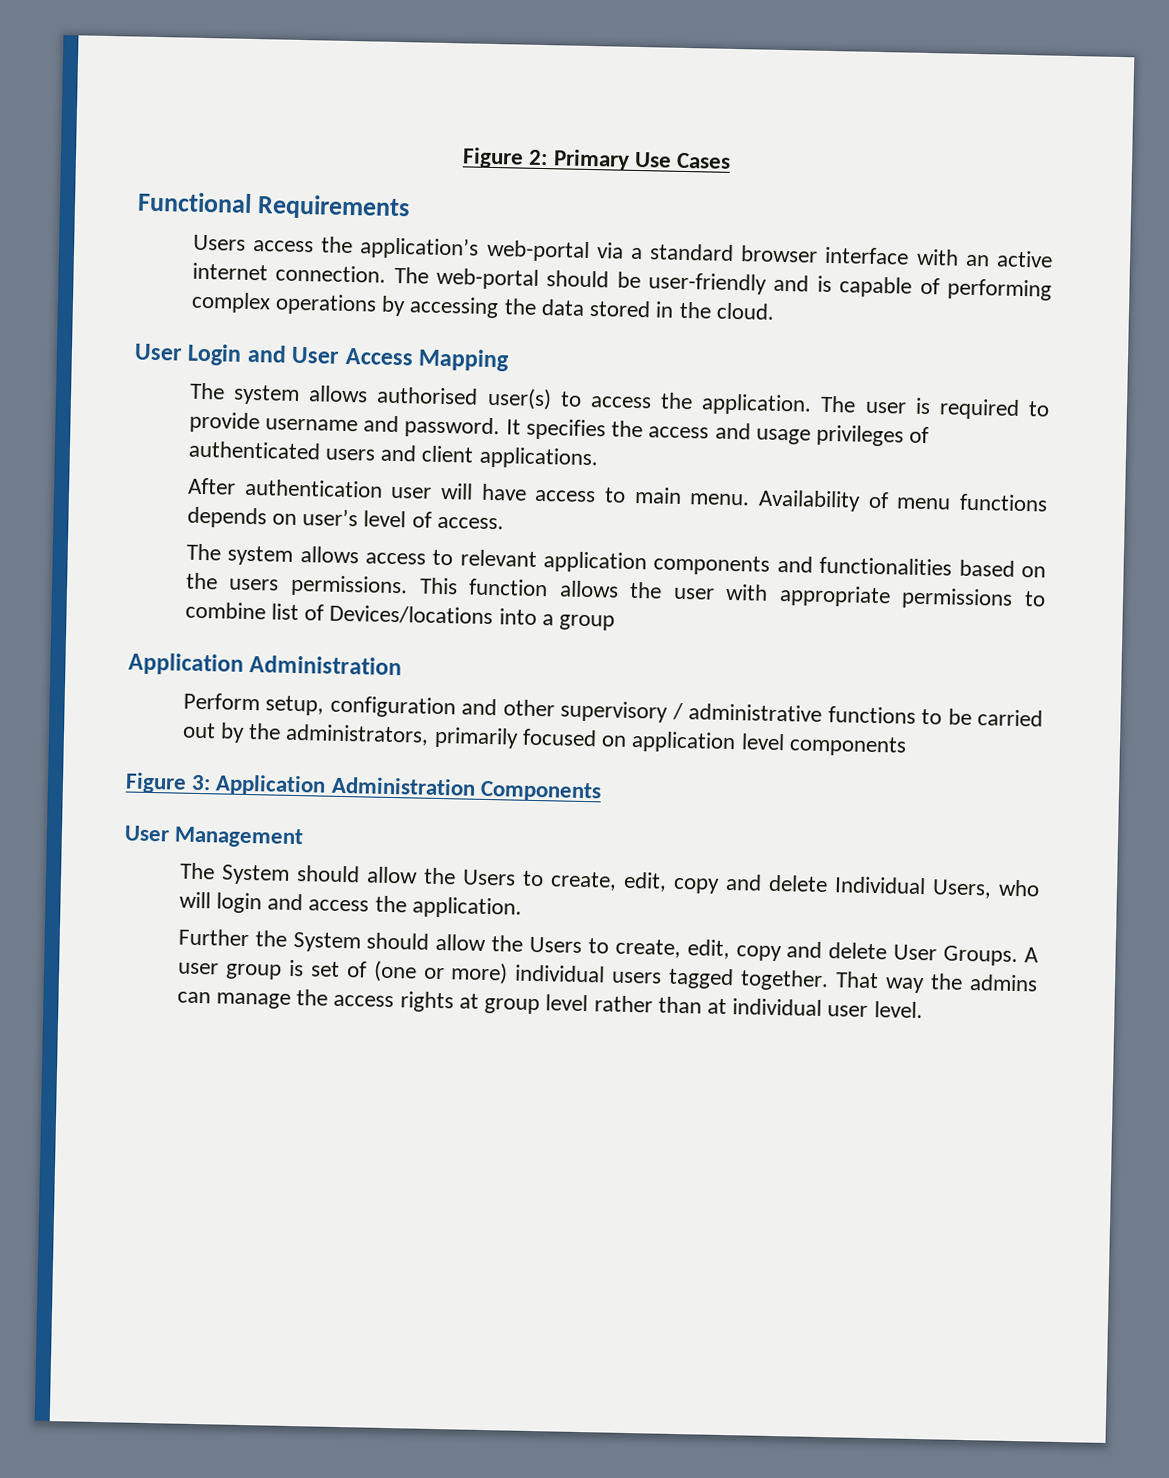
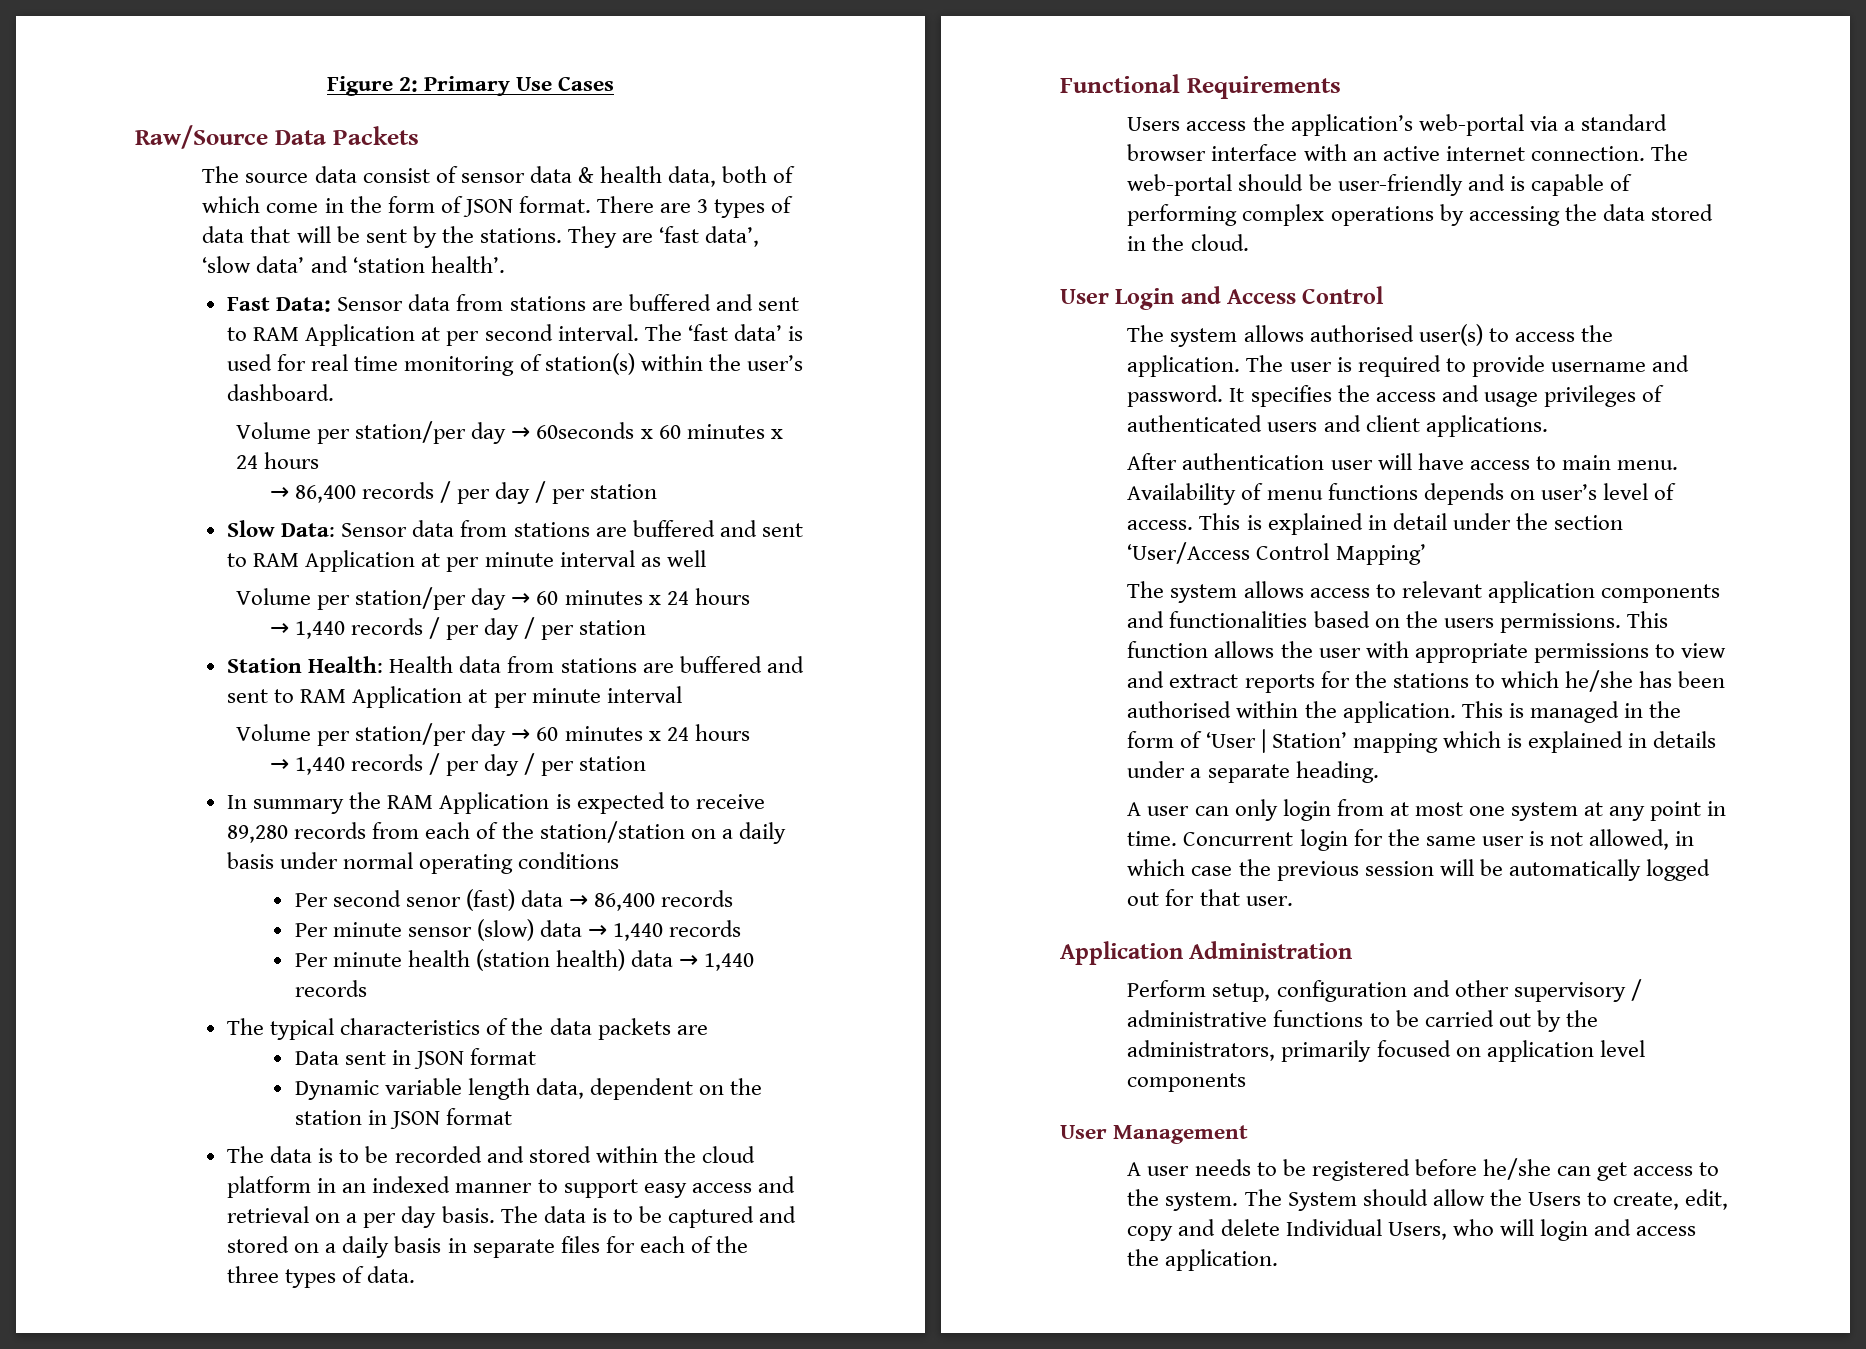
(731, 160) none -> [135,125,419,149] [202,166,796,187] [202,196,794,218] [202,226,760,248] [202,256,505,273] [227,294,799,312] [227,324,803,346] [227,353,803,376] [227,384,335,401] [236,421,783,444] [236,452,320,469] [269,481,658,504] [227,520,803,537] [227,550,706,572] [236,587,750,610] [269,617,647,640] [227,656,804,673] [227,686,682,708] [236,723,750,746] [269,753,647,776] [227,792,765,814] [227,821,786,844] [227,852,620,874] [294,889,734,911] [294,919,742,941] [294,949,755,971] [294,980,367,997] [227,1018,708,1040] [294,1048,536,1069] [294,1078,763,1100] [294,1108,512,1129] [227,1146,755,1163] [227,1176,795,1198] [227,1206,797,1228] [227,1236,748,1258] [227,1266,416,1288] // Raw/Source Data Packets // The source data consist of sensor data & health data, both of which come in the form of JSON format. There are 3 types of data that will be sent by the stations. They are ‘fast data’, ‘slow data’ and ‘station health’. // Fast Data: Sensor data from stations are buffered and sent to RAM Application at per second interval. The ‘fast data’ is used for real time monitoring of station(s) within the user’s dashboard. // Volume per station/per day → 60seconds x 60 minutes x 24 hours // → 86,400 records / per day / per station // Slow Data: Sensor data from stations are buffered and sent to RAM Application at per minute interval as well // Volume per station/per day → 60 minutes x 24 hours // → 1,440 records / per day / per station // Station Health: Health data from stations are buffered and sent to RAM Application at per minute interval // Volume per station/per day → 60 minutes x 24 hours // → 1,440 records / per day / per station // In summary the RAM Application is expected to receive 89,280 records from each of the station/station on a daily basis under normal operating conditions // Per second senor (fast) data → 86,400 records // Per minute sensor (slow) data → 1,440 records // Per minute health (station health) data → 1,440 records // The typical characteristics of the data packets are // Data sent in JSON format // Dynamic variable length data, dependent on the station in JSON format // The data is to be recorded and stored within the cloud platform in an indexed manner to support easy access and retrieval on a per day basis. The data is to be captured and stored on a daily basis in separate files for each of the three types of data.
[291,346,511,372] User Access Mapping -> [1227,286,1385,304] Access Control
(504, 523) none -> [1199,513,1624,535] [1127,542,1426,565] This is explained in detail under the section ‘User/Access Control Mapping’
[184,601,616,631] combine list of Devices/locations into a group -> [1681,643,1727,658] [1127,670,1726,693] [1127,701,1682,723] [1127,729,1717,753] [1127,761,1379,783] [1127,799,1727,821] [1127,829,1695,851] [1127,859,1711,881] [1127,889,1293,906] view and extract reports for the stations to which he/she has been authorised within the application. This is managed in the form of ‘User | Station’ mapping which is explained in details under a separate heading. // A user can only login from at most one system at any point in time. Concurrent login for the same user is not allowed, in which case the previous session will be automatically logged out for that user.
[125,772,602,803] [124,825,305,849] Figure 3: Application Administration Components // User Management // -> [1060,1125,1249,1144] [1127,1158,1720,1181] [1127,1189,1239,1211] User Management // A user needs to be registered before he/she can get access to the system.
[177,928,1039,967] [177,959,1038,994] [176,989,923,1019] // Further the System should allow the Users to create, edit, copy and delete User Groups. A user group is set of (one or more) individual users tagged together. That way the admins can manage the access rights at group level rather than at individual user level. -> (1279, 1260) none

